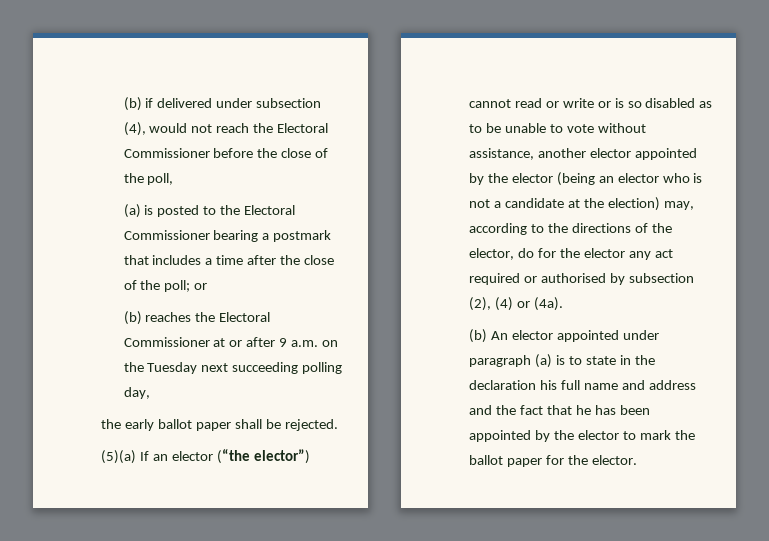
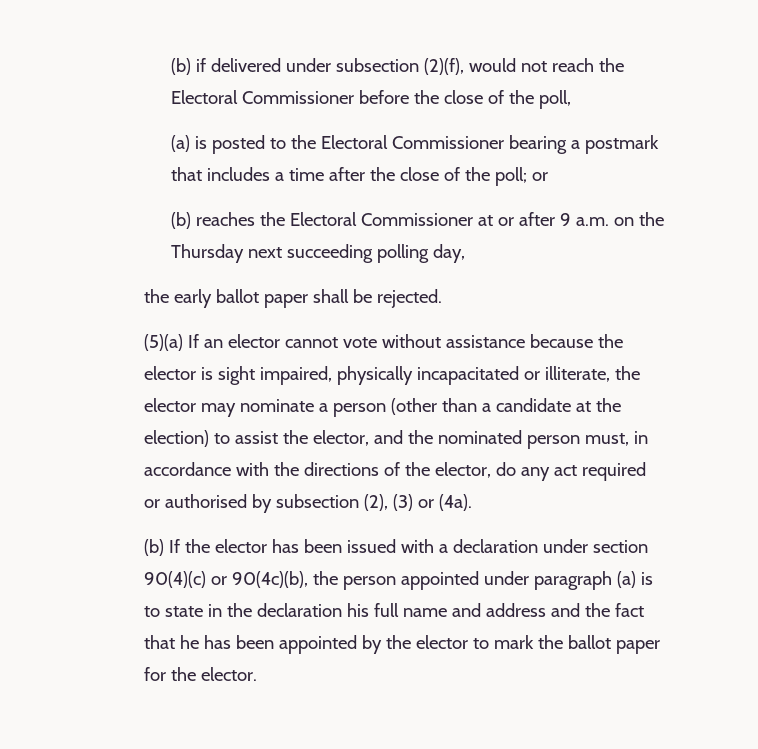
[123,122,146,136] (4), -> [424,58,465,75] (2)(f),
[147,362,198,374] Tuesday -> [171,244,245,263] Thursday
[216,449,310,464] [469,98,713,108] [469,123,646,133] [469,148,697,160] [469,172,703,186] [469,199,491,208] (“the elector”) cannot read or write or is so disabled as to be unable to vote without assistance, another elector appointed by the elector (being an elector who is not -> [285,334,624,348] [144,366,641,385] [144,398,478,417] cannot vote without assistance because the elector is sight impaired, physically incapacitated or illiterate, the elector may nominate a person (other than
[663,201,694,210] [469,223,544,235] may, according to -> [214,430,649,449] [144,462,270,476] to assist the elector, and the nominated person must, in accordance with
[537,248,625,258] for the elector -> (517, 469) none
[494,297,513,311] (4) -> [393,494,414,511] (3)
[490,330,553,340] An elector -> [169,539,649,553] [144,571,397,590] If the elector has been issued with a declaration under section 90(4)(c) or 90(4c)(b), the person

